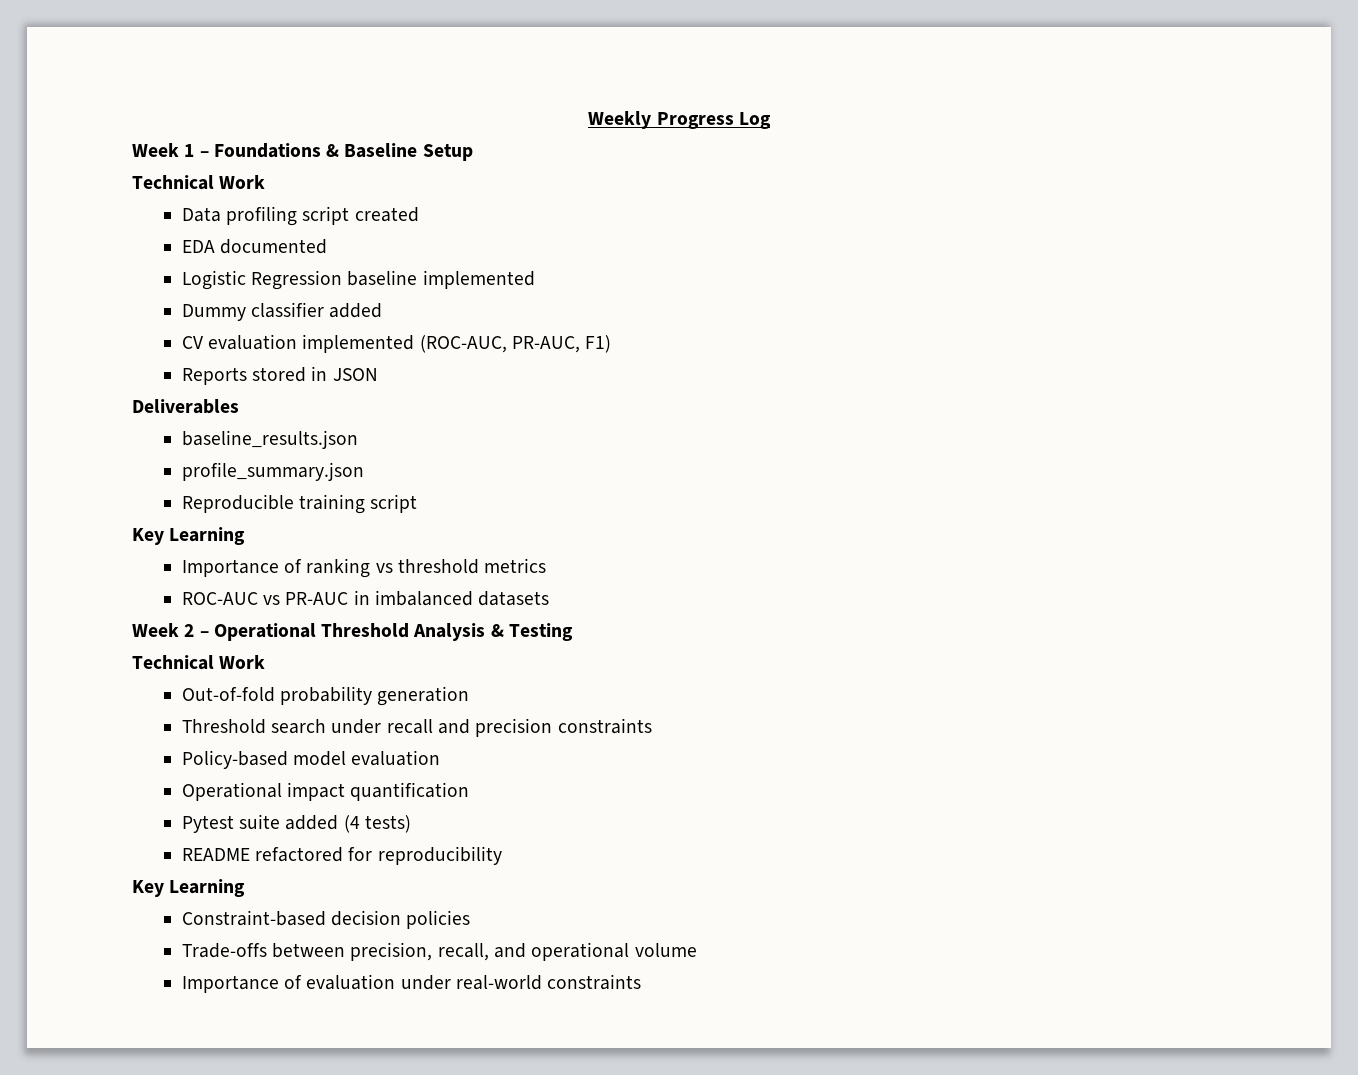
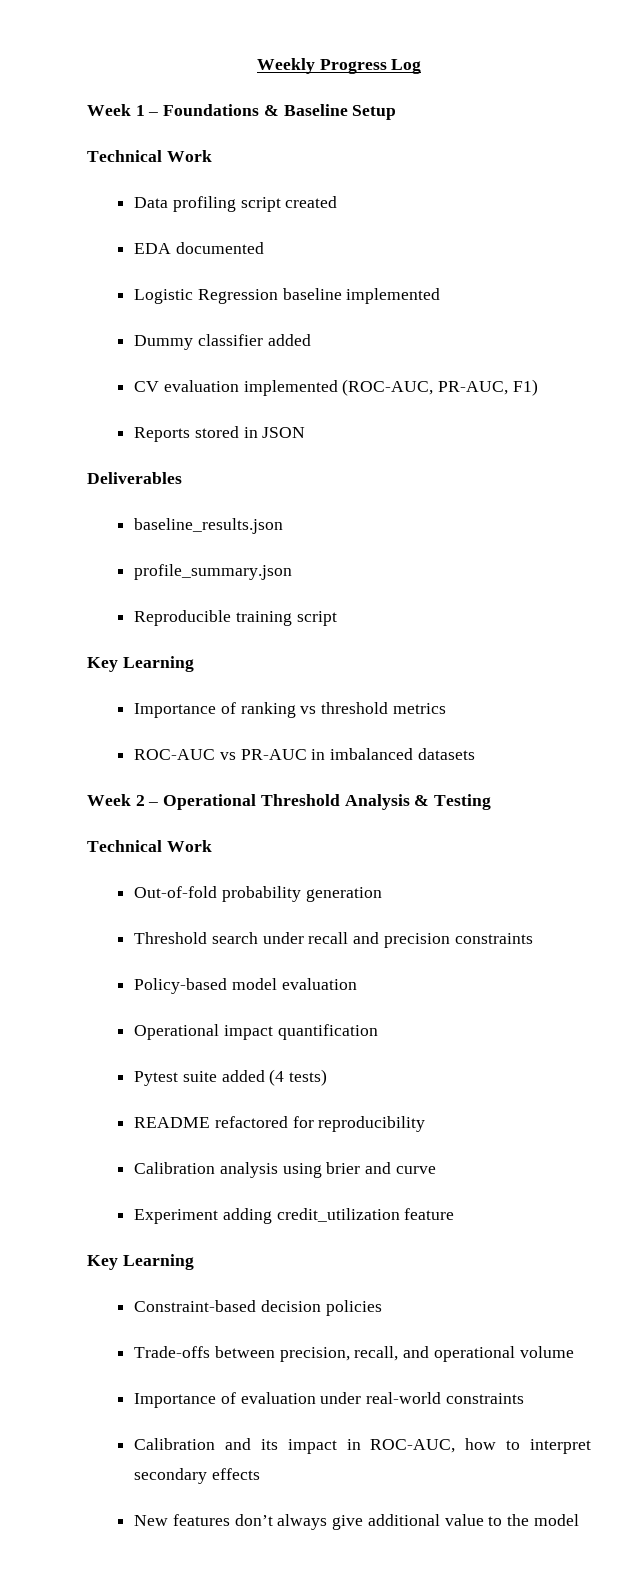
(502, 855) none -> [134,1162,436,1178] [134,1208,455,1224] // Calibration analysis using brier and curve // Experiment adding credit_utilization feature
(642, 982) none -> [134,1438,591,1454] [134,1468,260,1484] [134,1514,579,1530] // Calibration and its impact in ROC-AUC, how to interpret secondary effects // New features don’t always give additional value to the model

